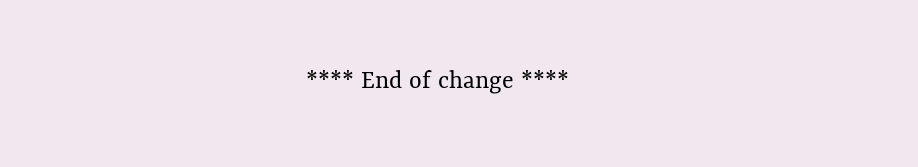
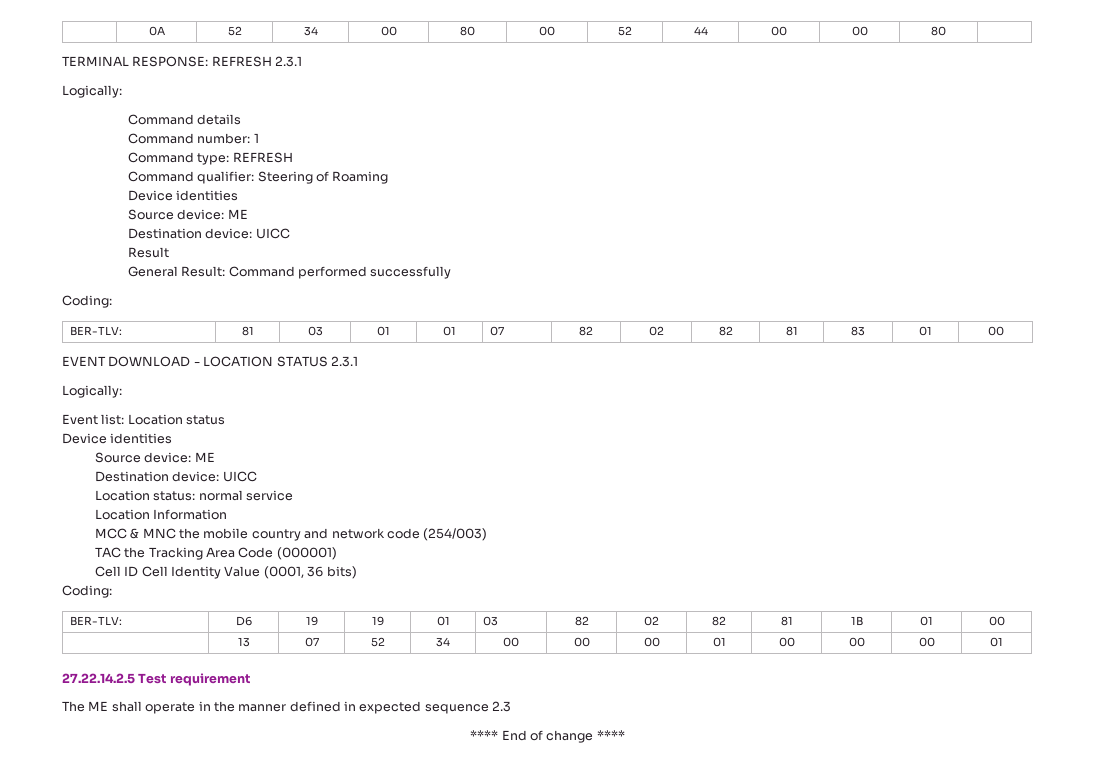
(305, 79) none -> [148,26,165,36] [227,26,242,36] [303,26,318,36] [380,26,397,36] [460,26,475,36] [539,26,555,36] [618,26,632,36] [693,26,708,35] [771,26,787,36] [851,26,868,36] [931,26,946,36] [62,56,303,67] [62,85,122,98] [127,114,242,125] [127,133,259,144] [127,152,293,165] [127,171,389,184] [127,190,239,201] [127,209,248,220] [127,228,290,239] [127,247,169,258] [127,266,452,279] [62,295,112,308] [69,326,122,336] [241,326,254,336] [307,326,323,336] [377,326,390,336] [443,326,456,336] [489,326,504,336] [579,326,593,336] [648,326,664,336] [718,326,733,336] [785,326,798,336] [851,326,865,336] [919,326,932,336] [987,326,1004,336] [62,356,358,367] [62,385,122,398] [62,414,226,425] [62,433,173,444] [94,452,215,463] [94,471,257,482] [94,490,294,501] [94,509,228,520] [94,528,488,541] [94,547,337,560] [94,566,357,579] [62,585,112,598] [69,616,122,626] [235,616,252,626] [305,616,318,626] [371,616,384,626] [436,616,450,626] [482,616,498,626] [574,616,589,626] [644,616,659,626] [712,616,726,626] [780,616,793,626] [850,616,863,626] [920,616,933,626] [988,616,1005,626] [237,637,250,647] [304,637,319,647] [370,637,385,647] [436,637,450,647] [503,637,519,647] [573,637,590,647] [643,637,660,647] [712,637,726,647] [778,637,795,647] [848,637,865,647] [918,637,935,647] [990,637,1003,647] [62,673,250,686] [62,701,512,714] | 0A | 52 | 34 | 00 | 80 | 00 | 52 | 44 | 00 | 00 | 80 | // TERMINAL RESPONSE: REFRESH 2.3.1 // Logically: // Command details // Command number: 1 // Command type: REFRESH // Command qualifier: Steering of Roaming // Device identities // Source device: ME // Destination device: UICC // Result // General Result: Command performed successfully // Coding: // BER-TLV: | 81 | 03 | 01 | 01 | 07 | 82 | 02 | 82 | 81 | 83 | 01 | 00 // EVENT DOWNLOAD - LOCATION STATUS 2.3.1 // Logically: // Event list: Location status // Device identities // Source device: ME // Destination device: UICC // Location status: normal service // Location Information // MCC & MNC the mobile country and network code (254/003) // TAC the Tracking Area Code (000001) // Cell ID Cell Identity Value (0001, 36 bits) // Coding: // BER-TLV: | D6 | 19 | 19 | 01 | 03 | 82 | 02 | 82 | 81 | 1B | 01 | 00 // | 13 | 07 | 52 | 34 | 00 | 00 | 00 | 01 | 00 | 00 | 00 | 01 // 27.22.14.2.5 Test requirement // The ME shall operate in the manner defined in expected sequence 2.3 //

